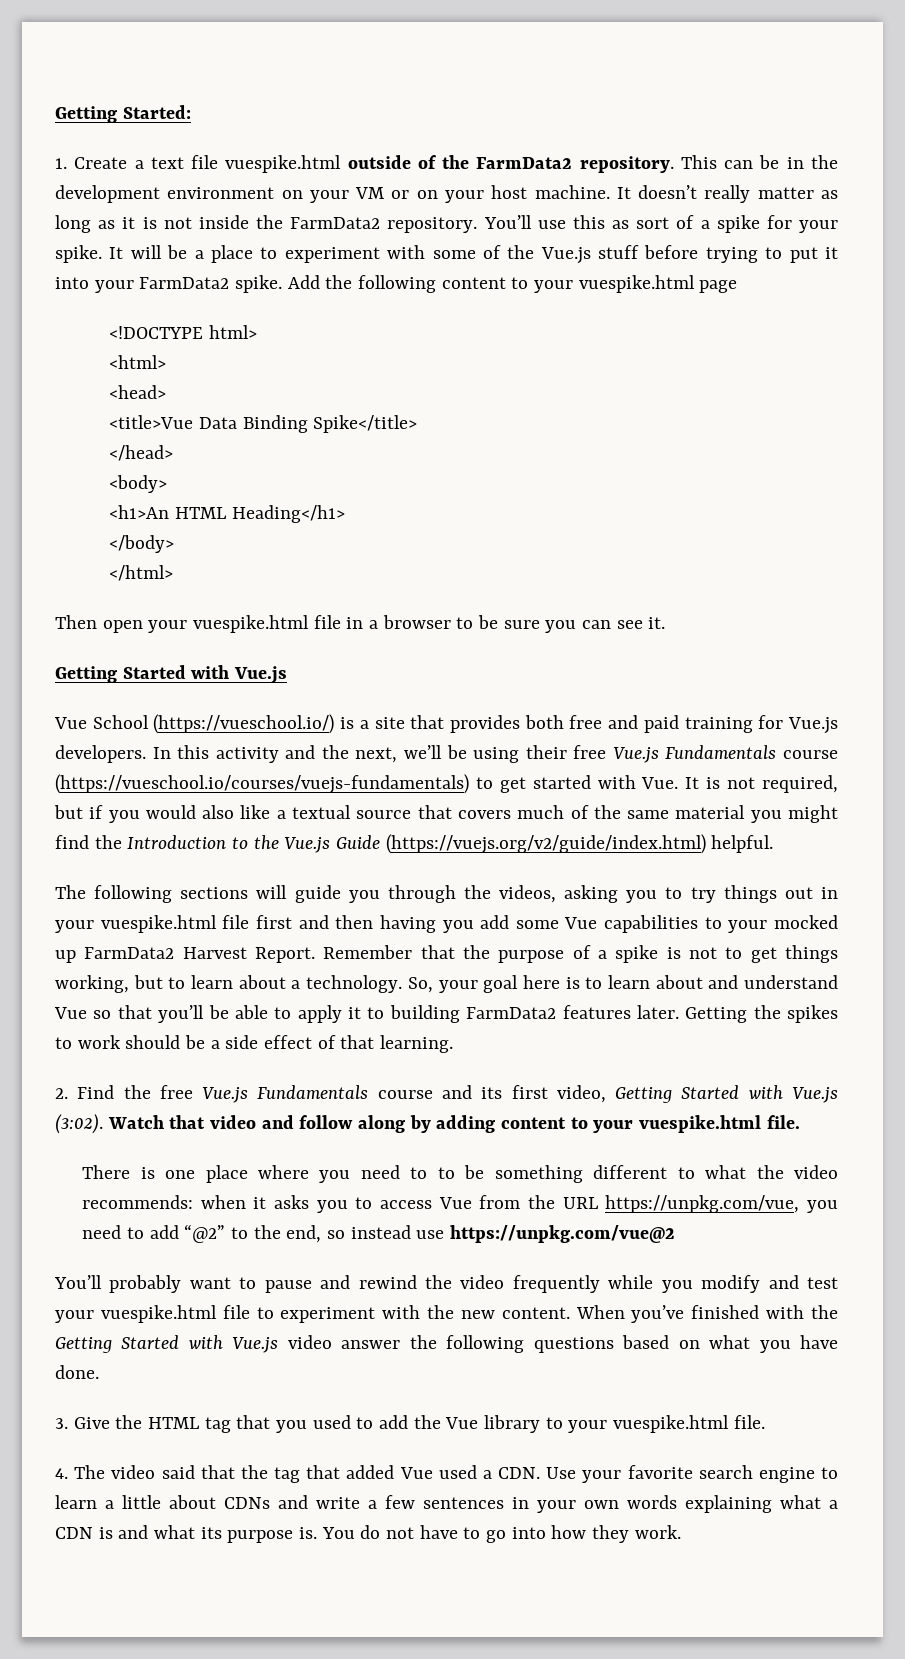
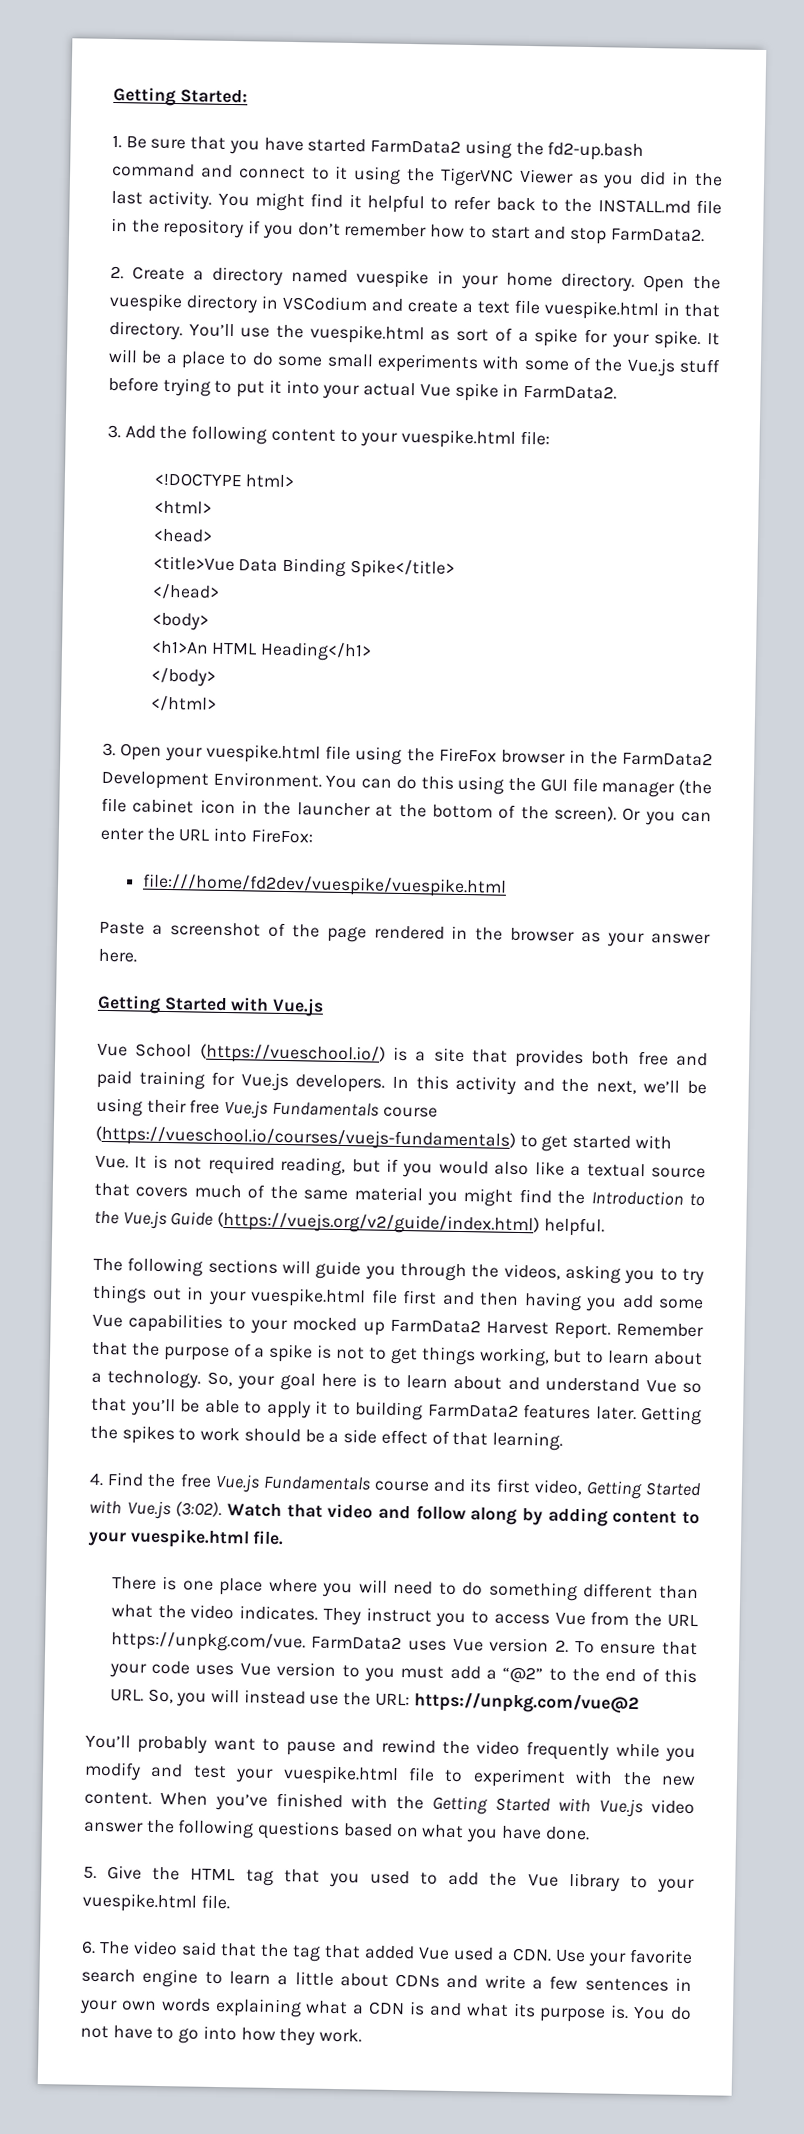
[74,155,838,173] [55,185,839,203] [55,215,605,233] Create a text file vuespike.html outside of the FarmData2 repository. This can be in the development environment on your VM or on your host machine. It doesn’t really matter as long as it is not inside the FarmData2 repository. You’ll use this -> [125,136,645,161] [112,162,723,189] [111,190,723,215] [111,217,705,245] [110,265,721,293] [109,292,720,321] [109,320,425,345] Be sure that you have started FarmData2 using the fd2-up.bash command and connect to it using the TigerVNC Viewer as you did in the last activity. You might find it helpful to refer back to the INSTALL.md file in the repository if you don’t remember how to start and stop FarmData2. // 2. Create a directory named vuespike in your home directory. Open the vuespike directory in VSCodium and create a text file vuespike.html in that directory. You’ll use the vuespike.html
[284,247,380,263] experiment -> [251,352,479,374] do some small experiments
[139,275,283,293] FarmData2 spike. -> [363,382,617,402] [107,424,121,439] actual Vue spike in FarmData2. // 3.
[699,280,738,293] page -> [519,430,550,446] file:
[55,615,666,633] Then open your vuespike.html file in a browser to be sure you can see it. -> [102,742,713,767] [101,770,713,798] [101,797,712,826] [100,827,314,844] [142,873,508,898] [99,921,711,948] [98,948,137,963] 3. Open your vuespike.html file using the FireFox browser in the FarmData2 Development Environment. You can do this using the GUI file manager (the file cabinet icon in the launcher at the bottom of the screen). Or you can enter the URL into FireFox: // file:///home/fd2dev/vuespike/vuespike.html // Paste a screenshot of the page rendered in the browser as your answer here.
[762,775,839,793] required, -> [207,1155,347,1177] required reading,
[55,1088,68,1099] 2. -> [89,1472,104,1486] 4.
[360,1165,485,1179] need to to be -> [358,1579,484,1596] will need to do
[677,1167,695,1179] to -> [659,1585,699,1600] than
[82,1195,310,1209] recommends: when it asks -> [239,1605,432,1626] indicates. They instruct
[605,1195,839,1213] [82,1224,445,1243] https://unpkg.com/vue, you need to add “@2” to the end, so instead use -> [110,1631,698,1656] [108,1660,698,1684] [109,1688,410,1707] https://unpkg.com/vue. FarmData2 uses Vue version 2. To ensure that your code uses Vue version to you must add a “@2” to the end of this URL. So, you will instead use the URL:
[55,1418,68,1429] 3. -> [83,1866,97,1879] 5.
[55,1468,68,1479] 4. -> [81,1940,96,1954] 6.

